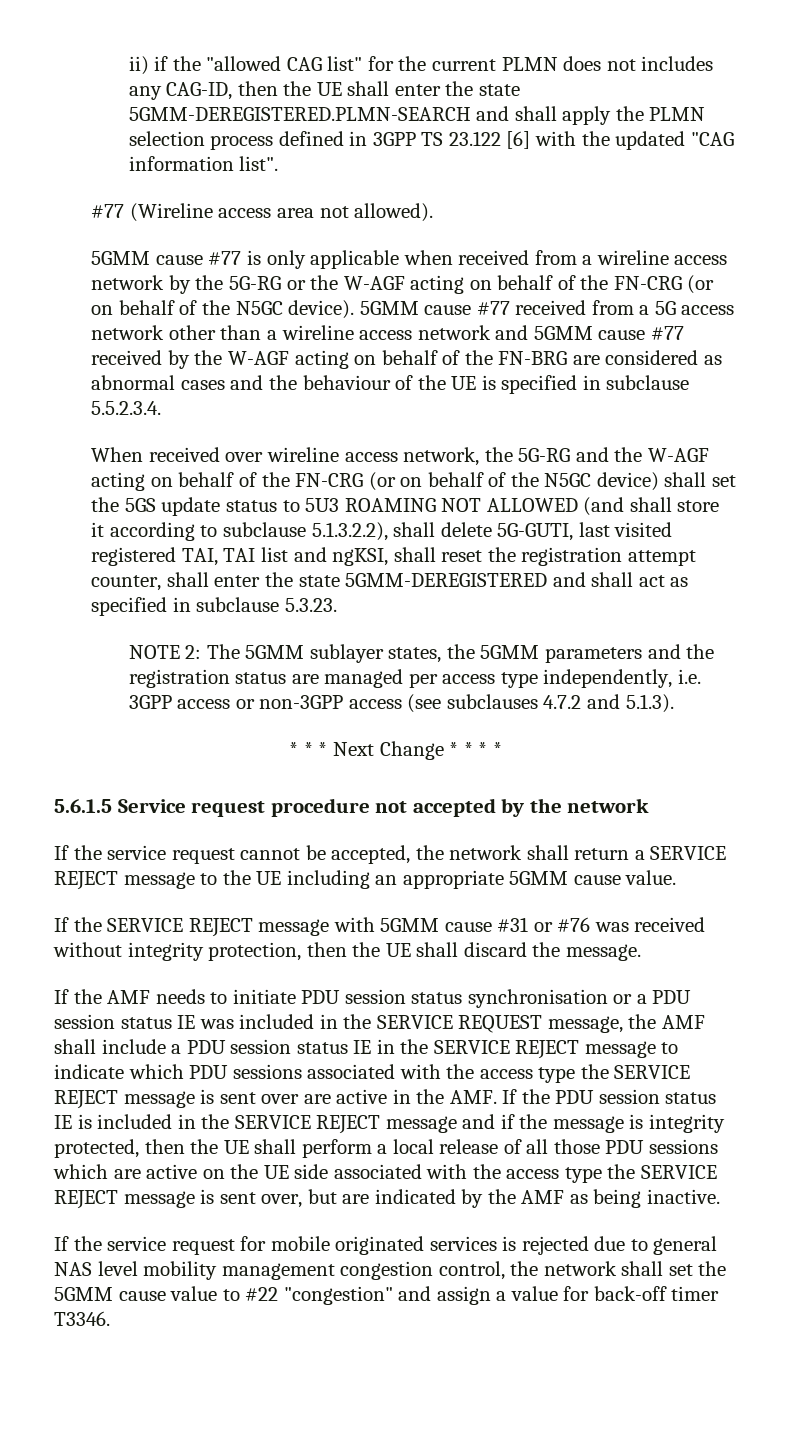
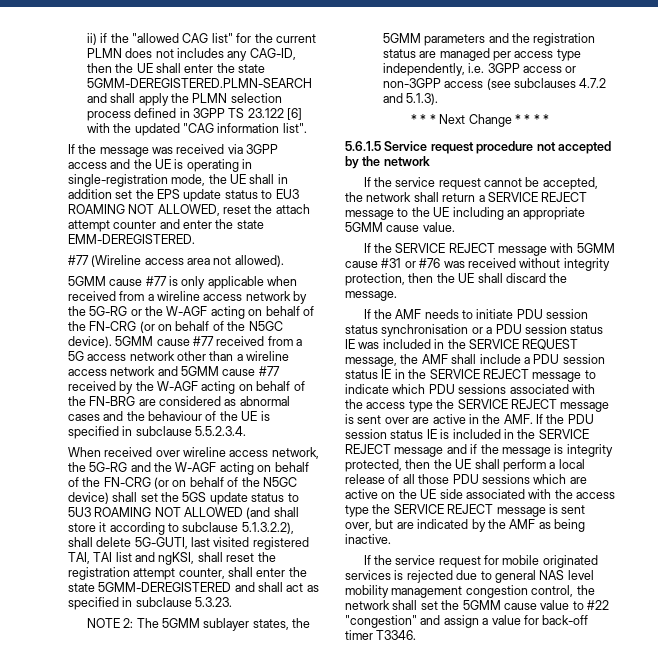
(279, 163) none -> [67,144,279,157] [67,159,253,172] [67,174,288,187] [67,189,299,202] [67,204,310,216] [67,219,264,232] [67,234,195,244] // If the message was received via 3GPP access and the UE is operating in single-registration mode, the UE shall in addition set the EPS update status to EU3 ROAMING NOT ALLOWED, reset the attach attempt counter and enter the state EMM-DEREGISTERED.

